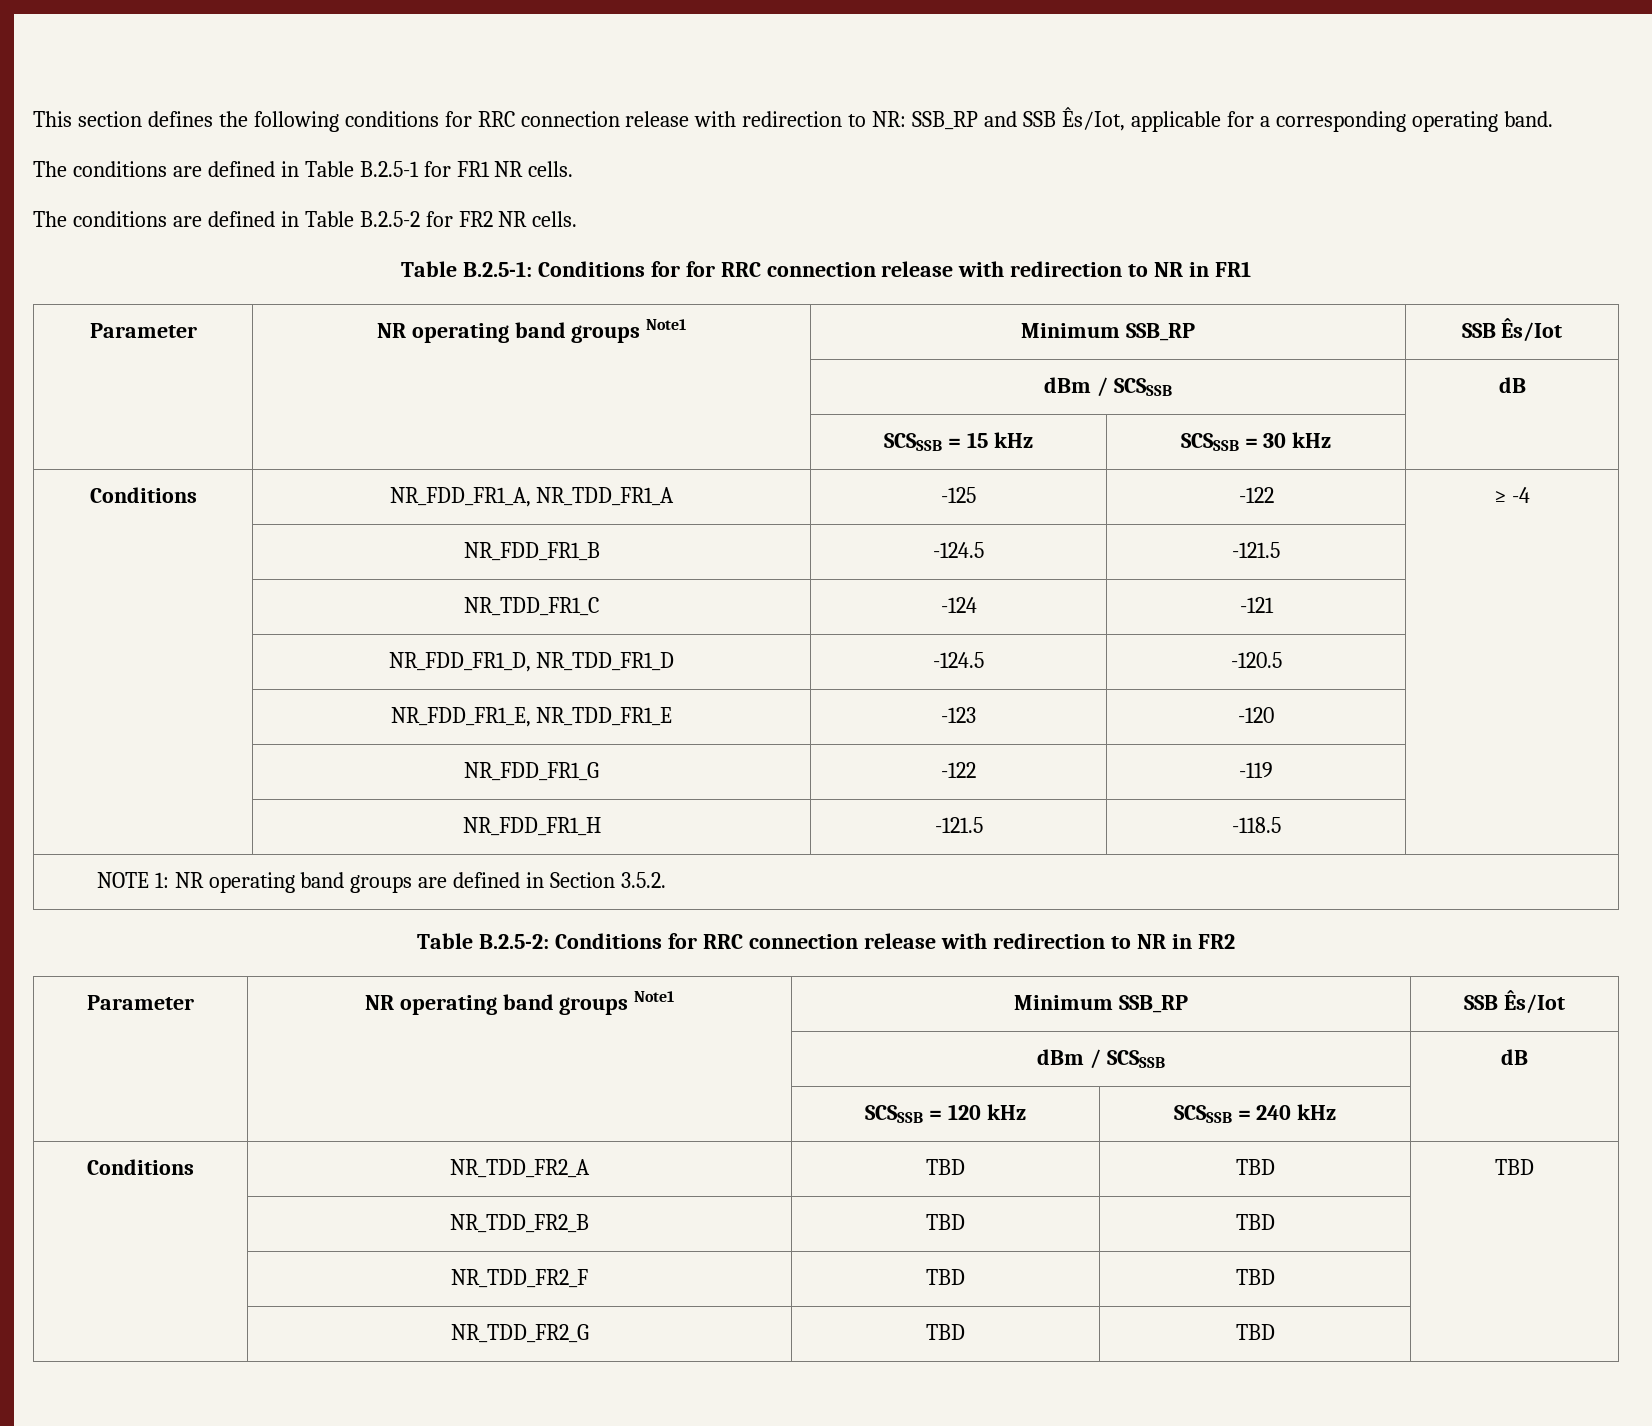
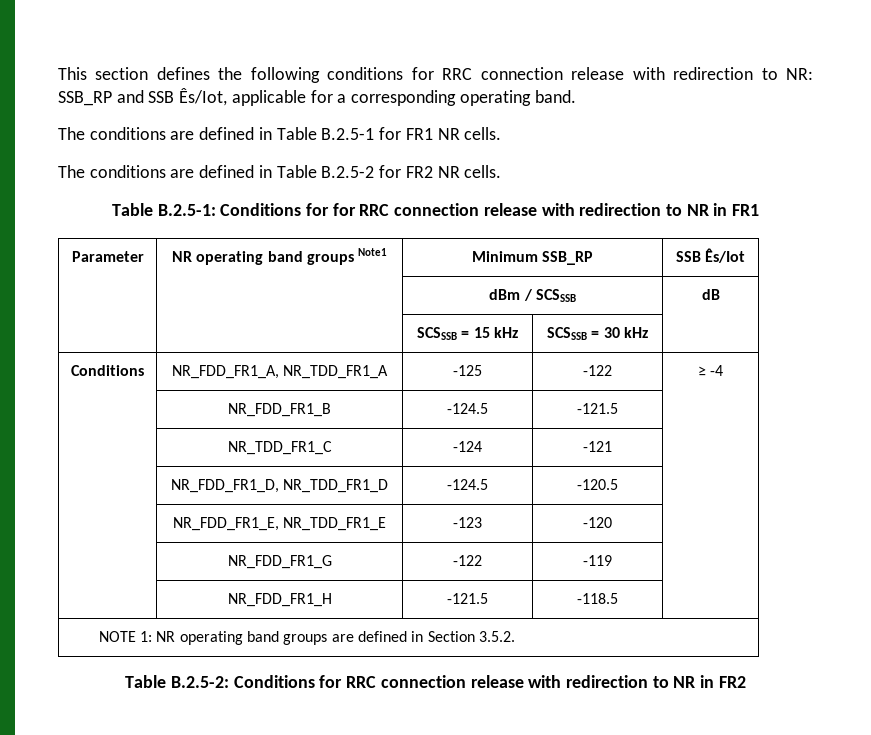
[87,995,194,1010] [364,991,675,1015] [1014,995,1188,1013] [1464,990,1565,1014] [1037,1049,1165,1069] [1501,1049,1528,1065] [865,1104,1026,1123] [1173,1104,1337,1123] [87,1159,194,1175] [450,1159,590,1178] [926,1159,965,1175] [1235,1159,1275,1175] [1495,1159,1534,1175] [450,1214,589,1233] [926,1214,965,1230] [1235,1214,1275,1230] [451,1269,588,1288] [926,1269,965,1285] [1235,1269,1275,1285] [450,1324,589,1343] [926,1324,965,1340] [1235,1324,1275,1340] // Parameter | NR operating band groups Note1 | Minimum SSB_RP | SSB Ês/Iot // | | dBm / SCSSSB | dB // | | SCSSSB = 120 kHz | SCSSSB = 240 kHz | // Conditions | NR_TDD_FR2_A | TBD | TBD | TBD // | NR_TDD_FR2_B | TBD | TBD | // | NR_TDD_FR2_F | TBD | TBD | // | NR_TDD_FR2_G | TBD | TBD | -> (746, 682) none

